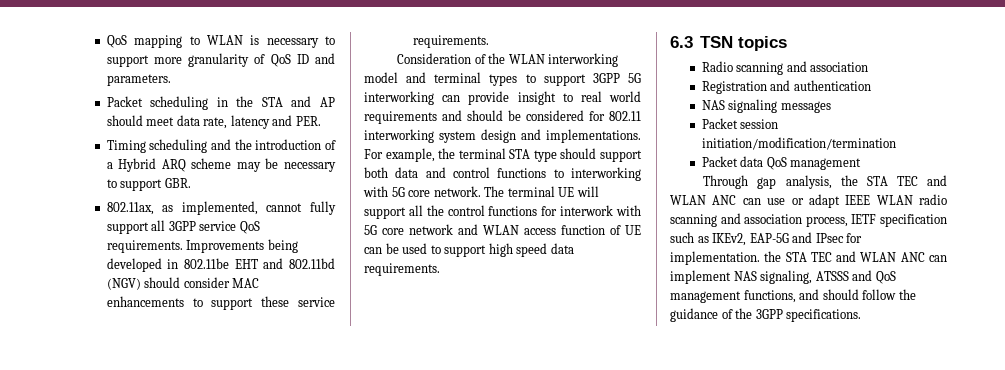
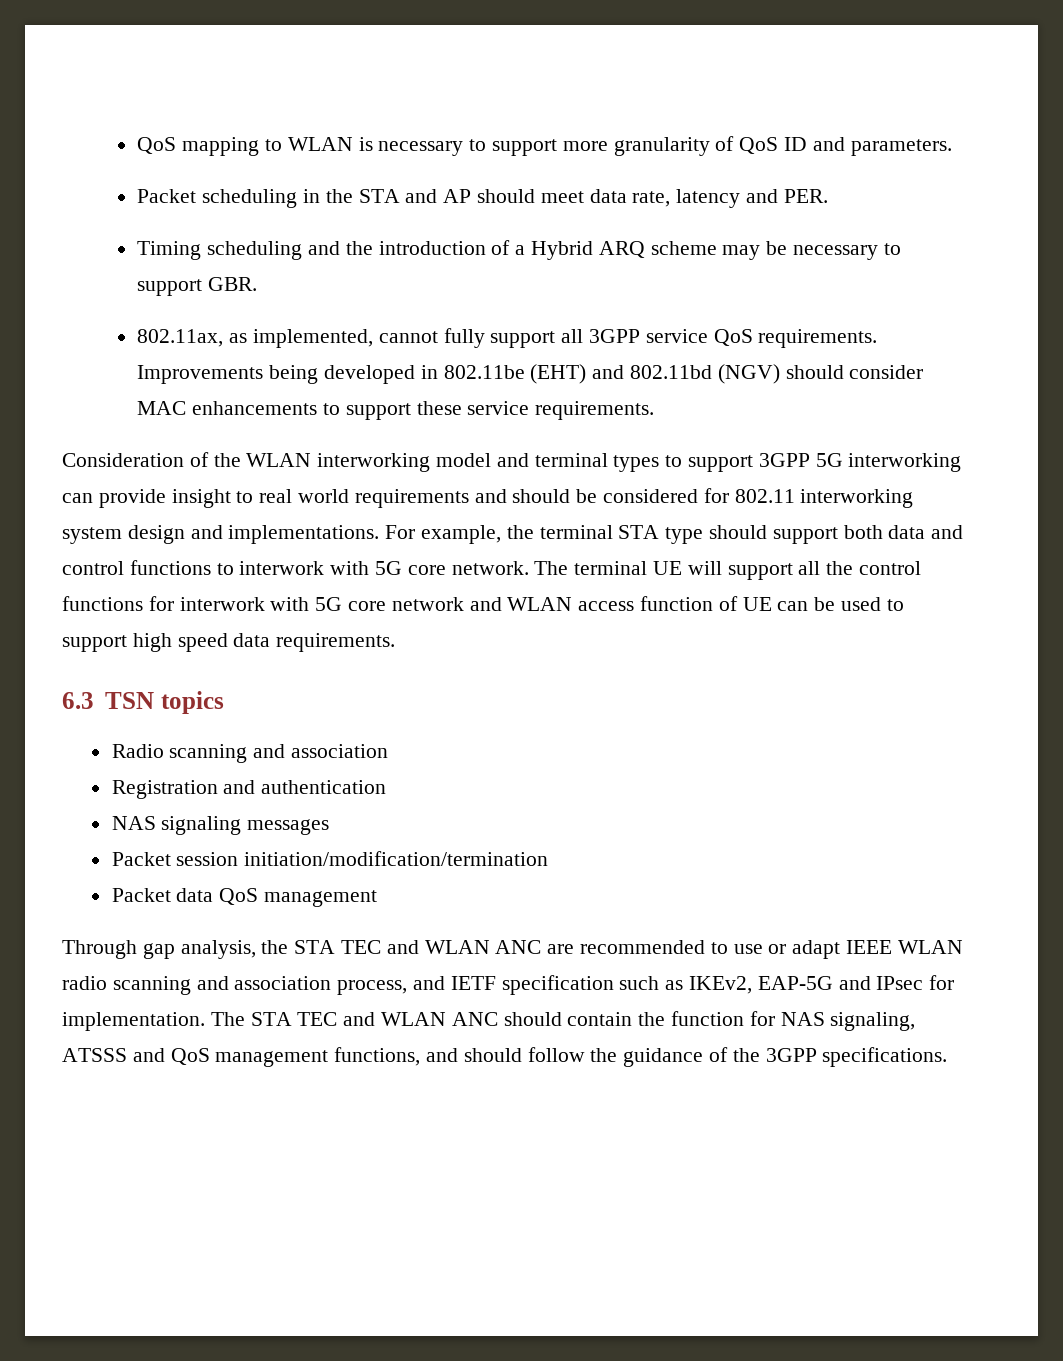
[234,259,258,269] EHT -> [530,364,587,384] (EHT)
[571,167,641,181] interworking -> [239,561,325,575] interwork
[742,198,761,205] can -> [547,940,728,954] are recommended to
(848, 221) none -> [413,976,446,990] and
[764,251,947,262] [670,270,731,284] the STA TEC and WLAN ANC can implement -> [210,1011,775,1026] The STA TEC and WLAN ANC should contain the function for

